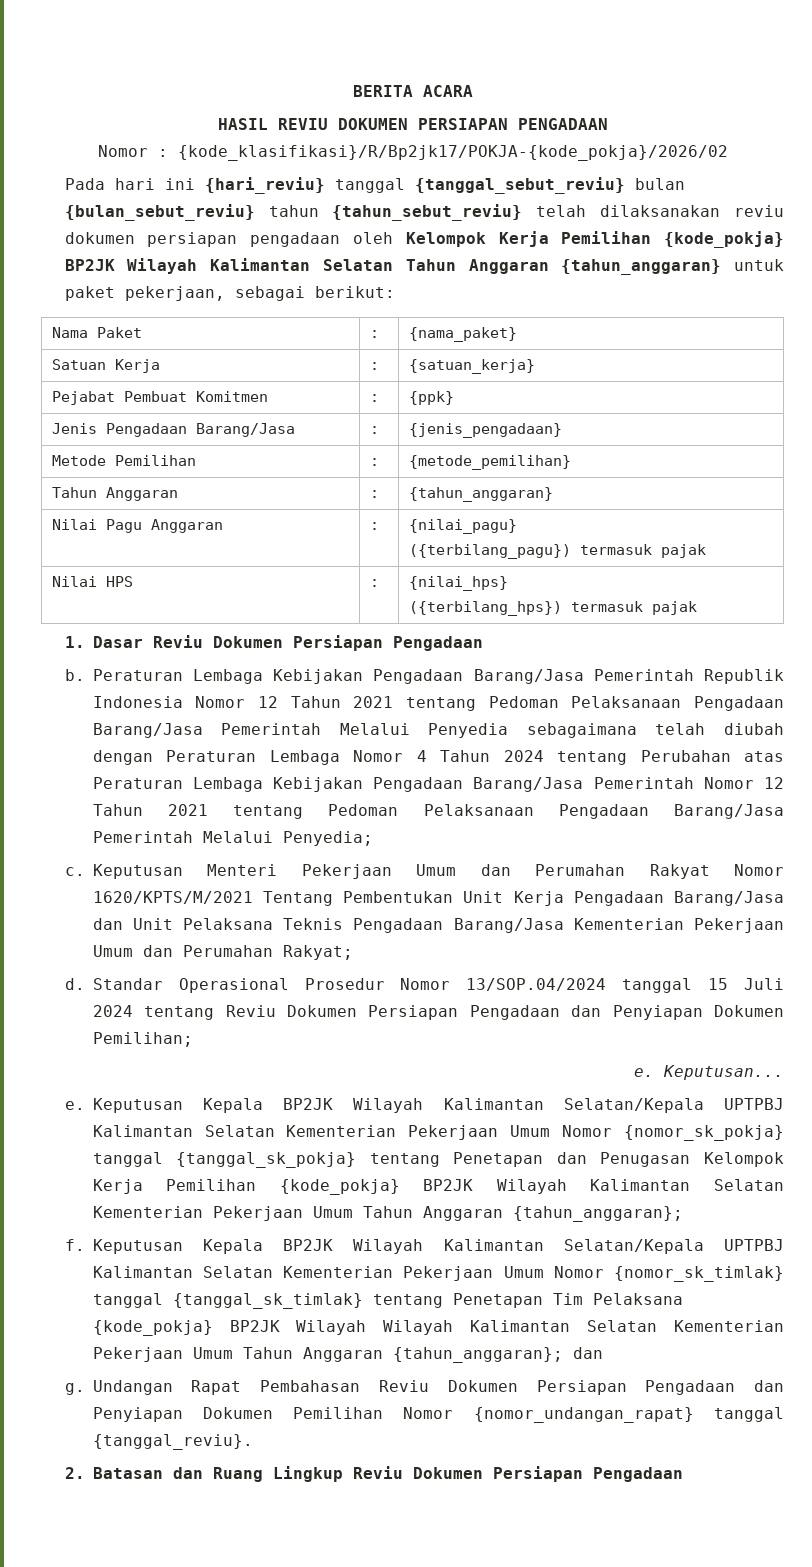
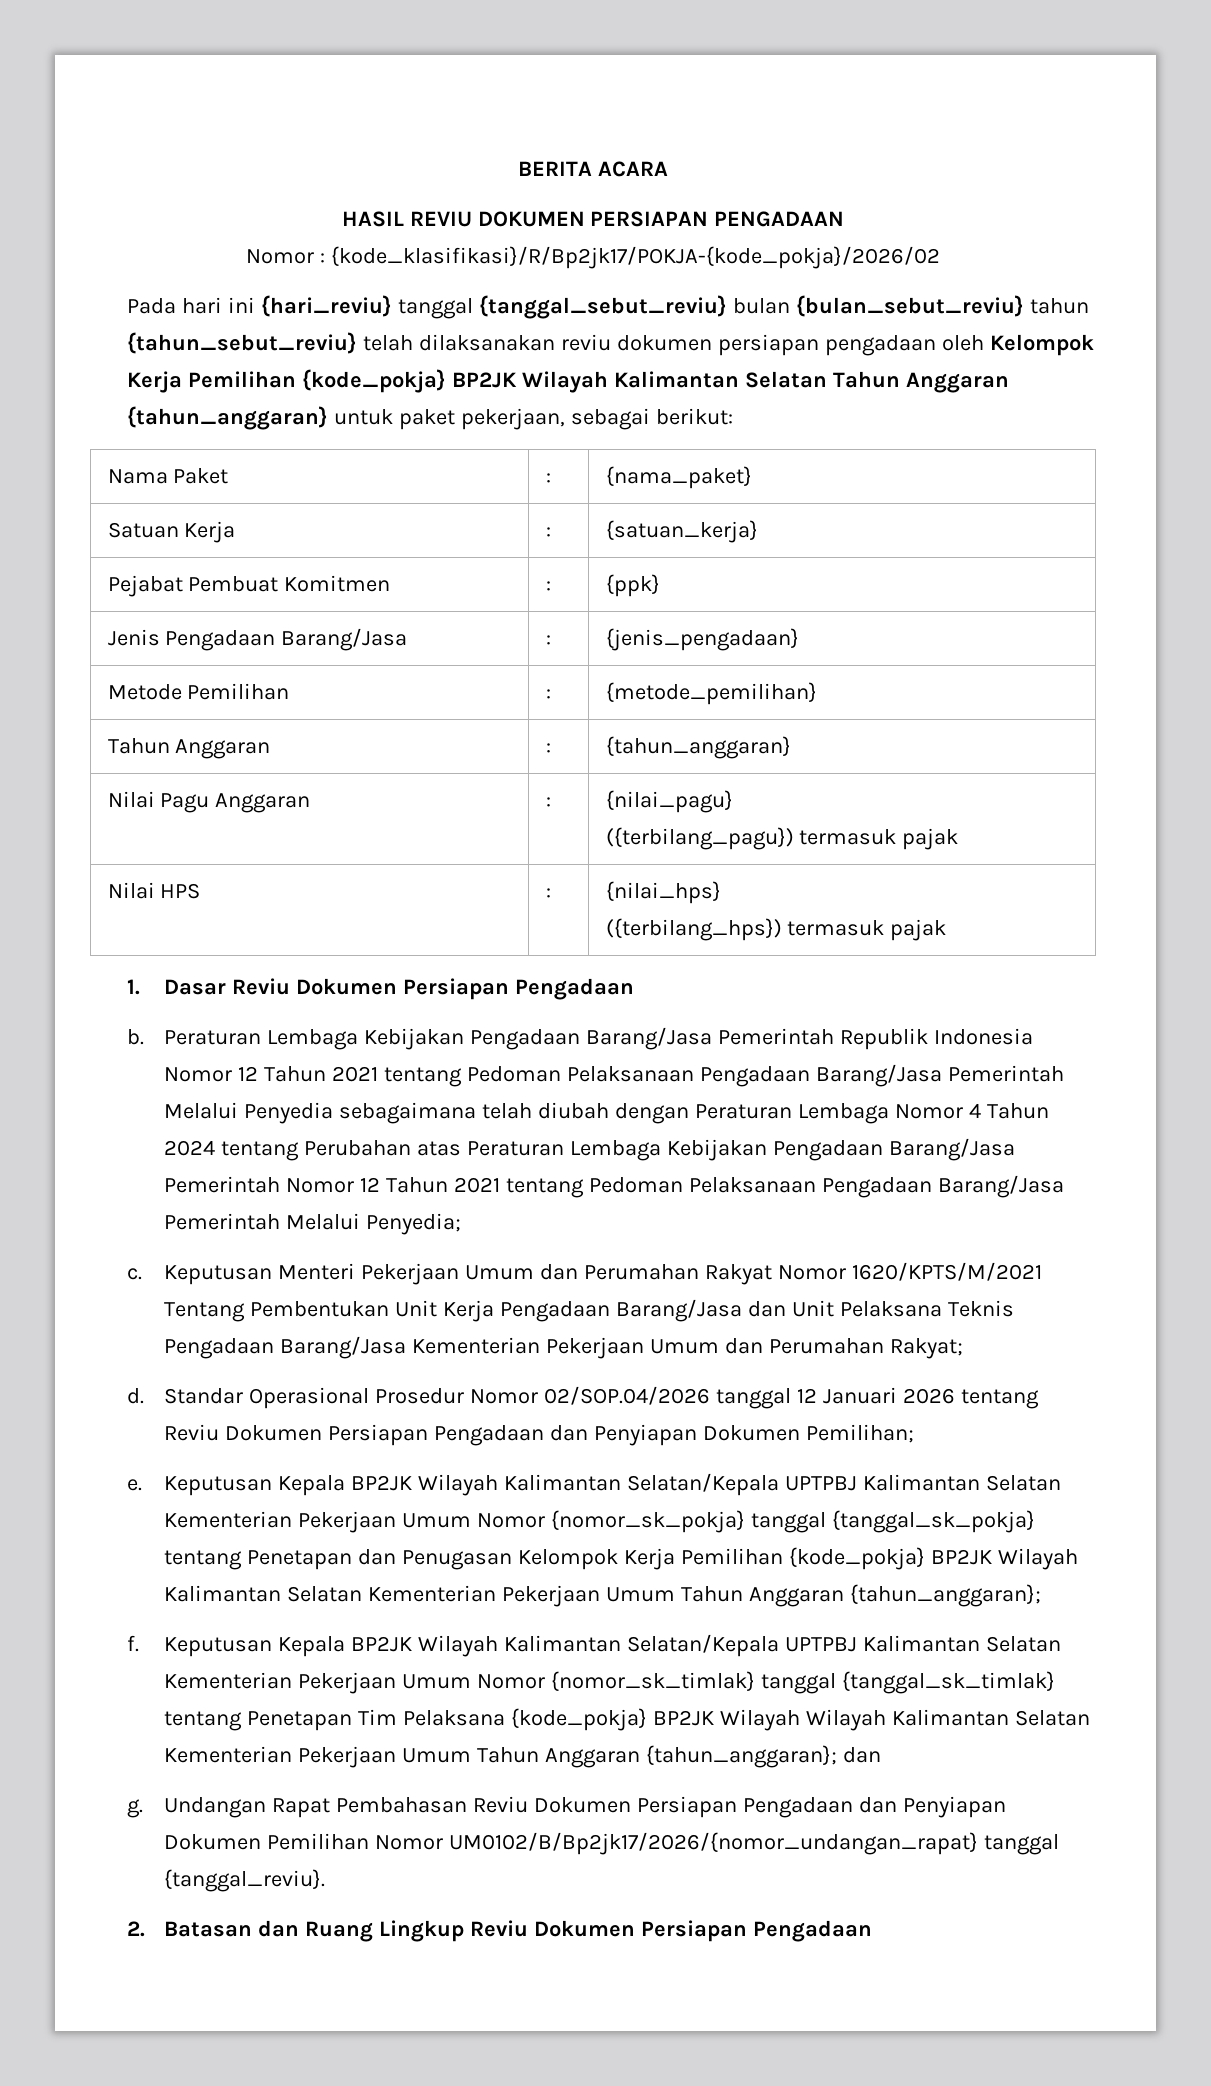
[466,978,785,993] [92,1005,133,1017] 13/SOP.04/2024 tanggal 15 Juli 2024 -> [544,1386,955,1409] 02/SOP.04/2026 tanggal 12 Januari 2026
[634,1065,784,1080] // e. Keputusan... -> (915, 1433) none
[473,1407,694,1423] {nomor_undangan_rapat} -> [449,1832,979,1855] UM0102/B/Bp2jk17/2026/{nomor_undangan_rapat}

